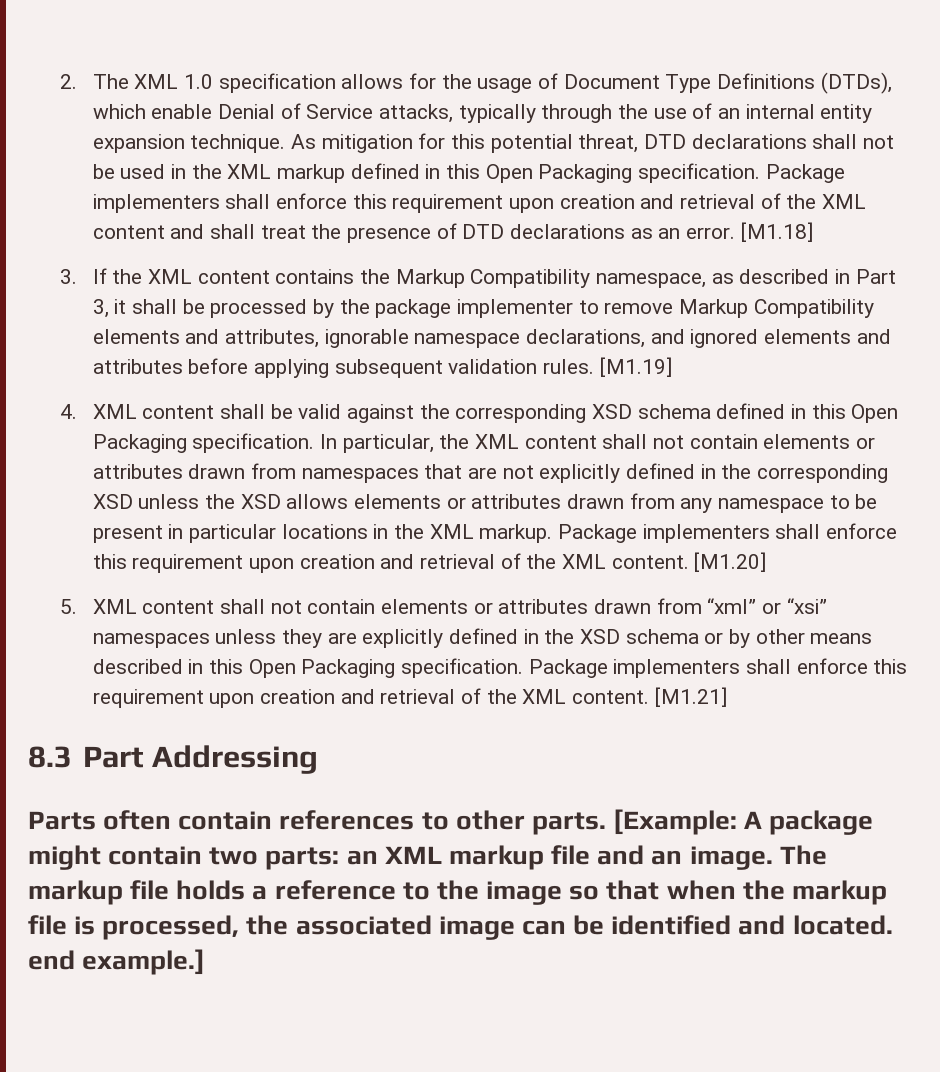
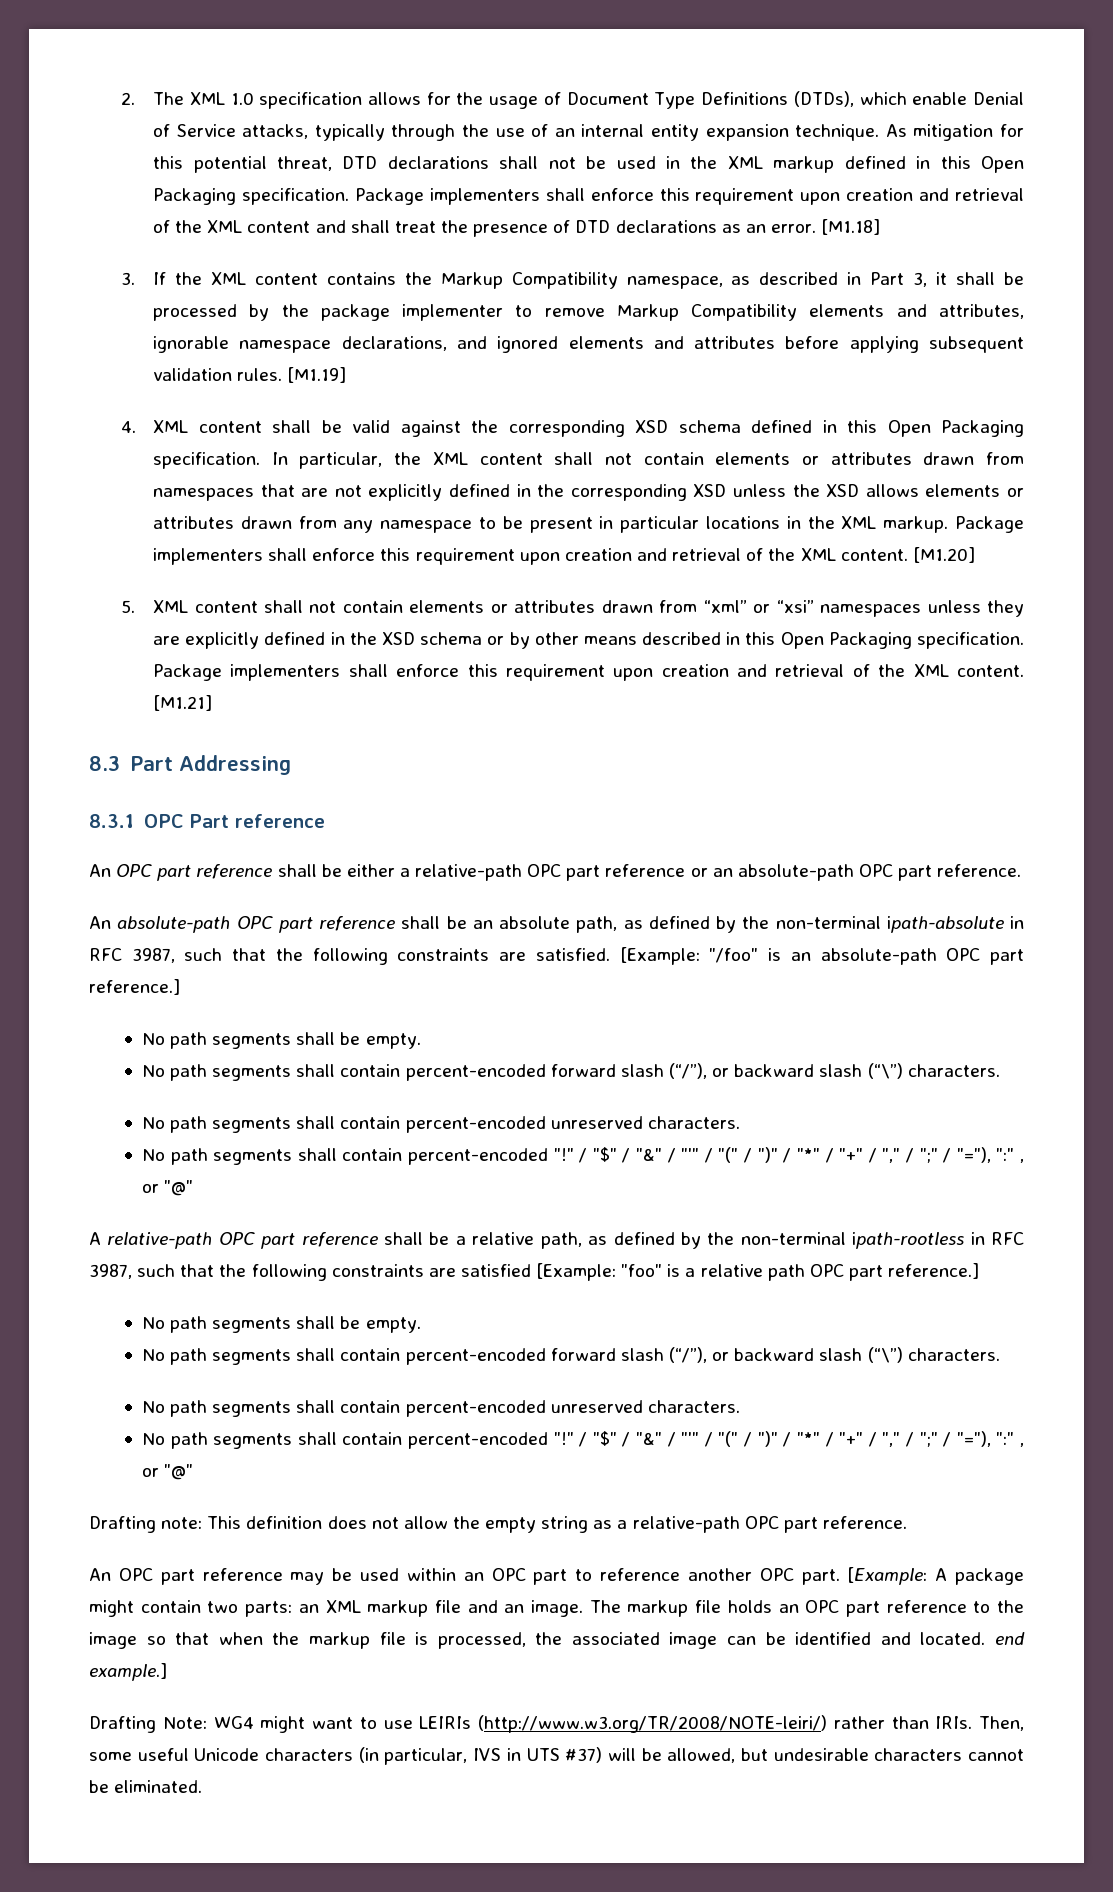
[28,810,606,835] Parts often contain references to other parts. -> [89,814,325,828] [89,864,1022,881] [89,916,1024,933] [89,947,1024,965] [89,979,180,995] [141,1032,421,1049] [141,1063,1000,1081] [141,1116,740,1133] [141,1147,1024,1165] [141,1180,194,1196] [89,1232,1024,1249] [89,1263,980,1281] [141,1316,421,1333] [141,1347,1000,1365] [141,1400,740,1417] [141,1431,1024,1449] [141,1464,194,1480] [89,1516,907,1533] [89,1568,840,1585] 8.3.1 OPC Part reference // An OPC part reference shall be either a relative-path OPC part reference or an absolute-path OPC part reference. // An absolute-path OPC part reference shall be an absolute path, as defined by the non-terminal ipath-absolute in RFC 3987, such that the following constraints are satisfied. [Example: "/foo" is an absolute-path OPC part reference.] // No path segments shall be empty. // No path segments shall contain percent-encoded forward slash (“/”), or backward slash (“\”) characters. // No path segments shall contain percent-encoded unreserved characters. // No path segments shall contain percent-encoded "!" / "$" / "&" / "'" / "(" / ")" / "*" / "+" / "," / ";" / "="), ":" , or "@" // A relative-path OPC part reference shall be a relative path, as defined by the non-terminal ipath-rootless in RFC 3987, such that the following constraints are satisfied [Example: "foo" is a relative path OPC part reference.] // No path segments shall be empty. // No path segments shall contain percent-encoded forward slash (“/”), or backward slash (“\”) characters. // No path segments shall contain percent-encoded unreserved characters. // No path segments shall contain percent-encoded "!" / "$" / "&" / "'" / "(" / ")" / "*" / "+" / "," / ";" / "="), ":" , or "@" // Drafting note: This definition does not allow the empty string as a relative-path OPC part reference. // An OPC part reference may be used within an OPC part to reference another OPC part.
[252,885,268,900] a -> [778,1600,880,1617] an OPC part
(206, 962) none -> [89,1715,1024,1733] [89,1747,1024,1765] [89,1780,203,1793] // Drafting Note: WG4 might want to use LEIRIs (http://www.w3.org/TR/2008/NOTE-leiri/) rather than IRIs. Then, some useful Unicode characters (in particular, IVS in UTS #37) will be allowed, but undesirable characters cannot be eliminated.

